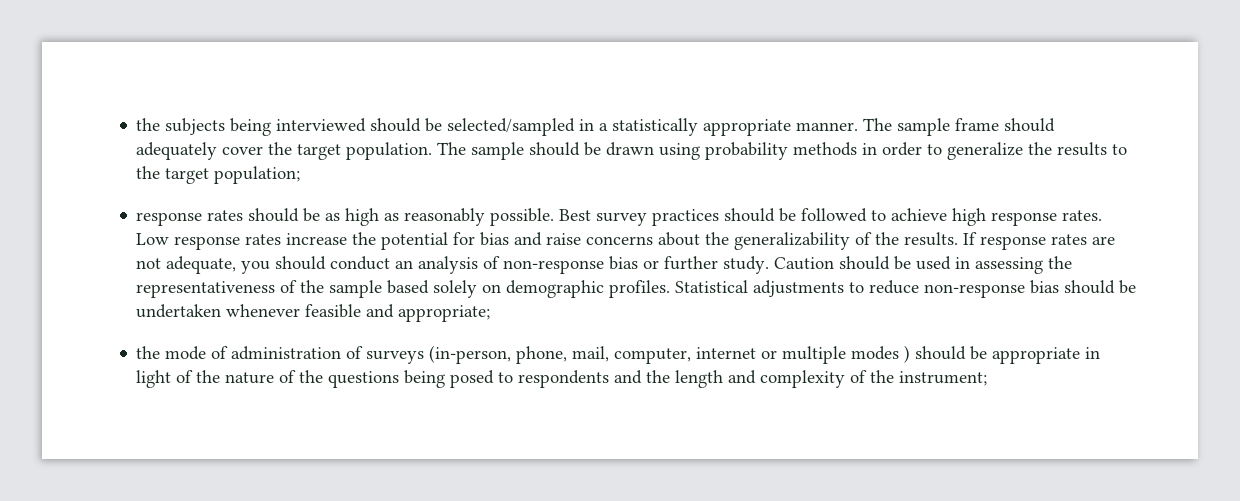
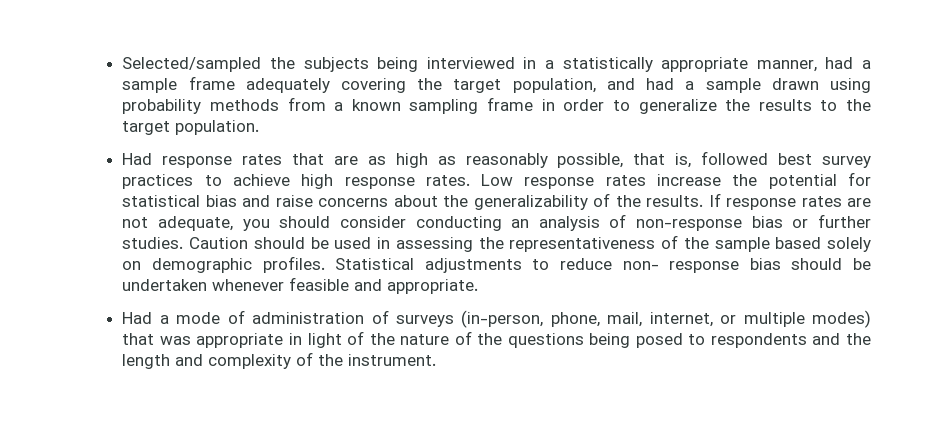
(136, 124) none -> [122,57,262,72] Selected/sampled
[370,118,576,136] should be selected/sampled -> (515, 63) none
[796,118,1056,136] [136,142,858,160] manner. The sample frame should adequately cover the target population. The sample should be drawn using probability methods -> [756,57,871,72] [122,76,871,93] [122,97,534,114] manner, had a sample frame adequately covering the target population, and had a sample drawn using probability methods from a known sampling frame
[214,166,301,184] [136,208,868,226] population; // response rates should be as high as reasonably possible. Best survey practices should be followed -> [175,120,260,135] [122,151,871,168] [122,174,194,189] population. // Had response rates that are as high as reasonably possible, that is, followed best survey practices
(476, 238) none -> [122,195,201,207] statistical
[330,256,391,270] conduct -> [339,216,502,231] consider conducting
[723,256,770,274] study. -> [122,237,184,249] studies.
[924,284,1026,298] non-response -> [622,261,740,273] non- response
[398,305,491,322] [136,346,161,359] appropriate; // the -> [387,279,479,294] [122,312,169,324] appropriate. // Had a
[614,345,988,364] computer, internet or multiple modes ) should be -> [649,310,871,328] [122,333,191,345] internet, or multiple modes) that was
[899,371,988,386] instrument; -> [348,354,437,366] instrument.

